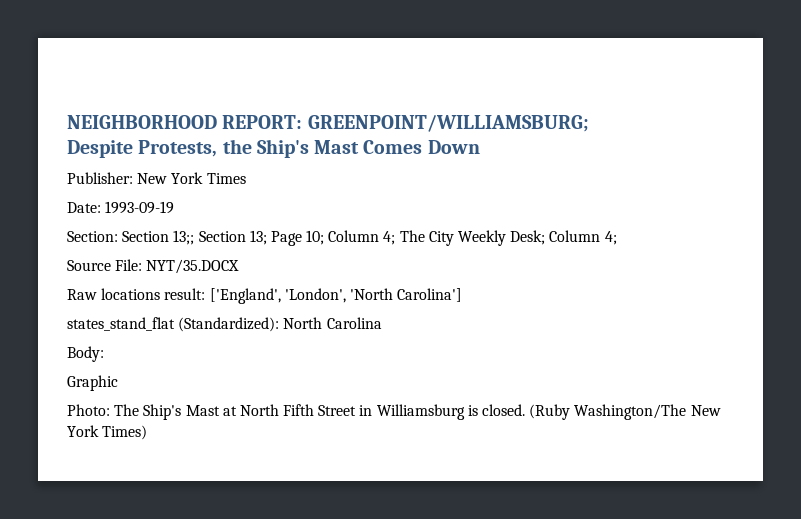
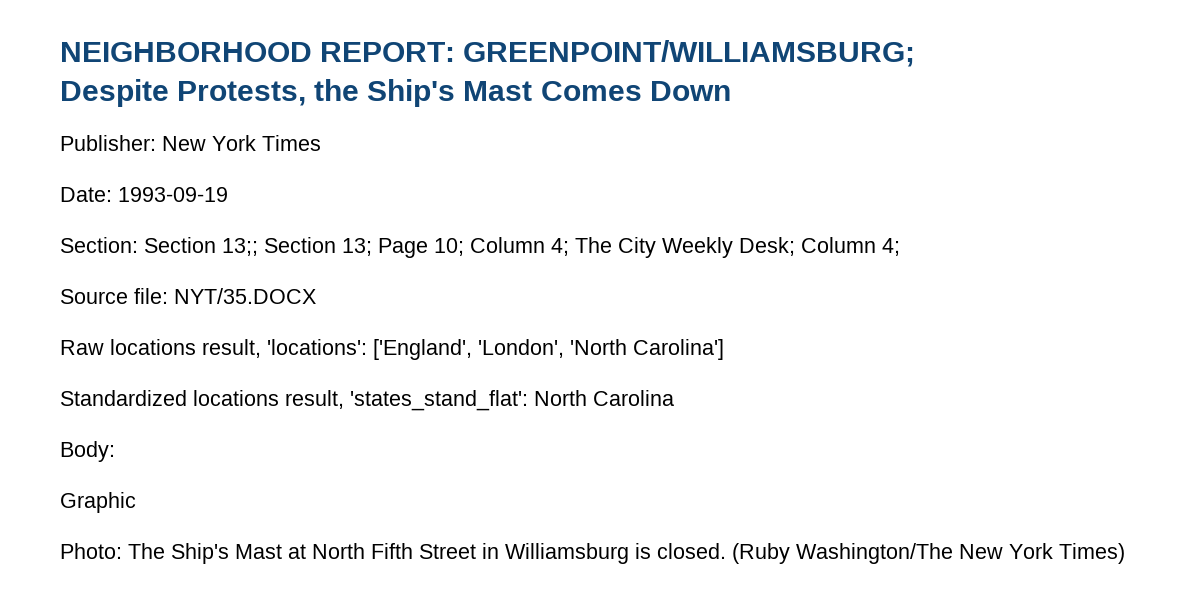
[115,259,143,271] File: -> [134,288,168,304] file:
[164,288,206,300] result: -> [202,339,367,358] result, 'locations':
[67,317,280,332] states_stand_flat (Standardized): -> [60,390,528,411] Standardized locations result, 'states_stand_flat':

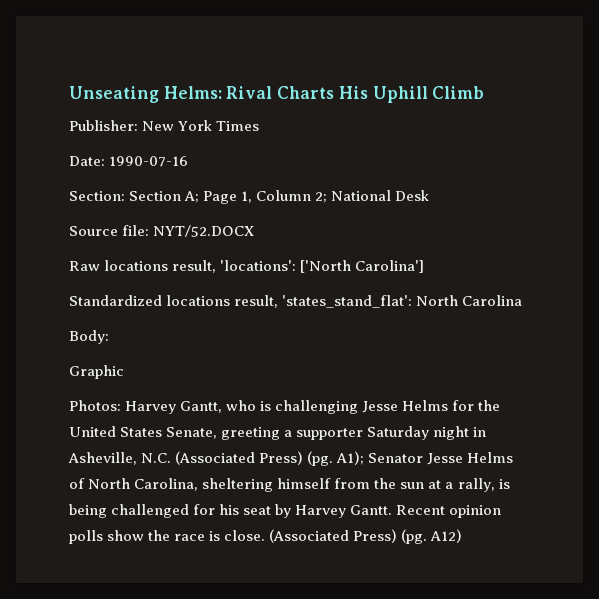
[60,40,916,67] [60,79,731,107] NEIGHBORHOOD REPORT: GREENPOINT/WILLIAMSBURG; // Despite Protests, the Ship's Mast Comes Down -> [69,86,485,103] Unseating Helms: Rival Charts His Uphill Climb
[118,187,228,202] 1993-09-19 -> [109,156,189,167] 1990-07-16
[222,237,900,258] 13;; Section 13; Page 10; Column 4; The City Weekly Desk; Column 4; -> [184,190,430,204] A; Page 1, Column 2; National Desk
[174,288,316,304] NYT/35.DOCX -> [153,225,255,237] NYT/52.DOCX
[373,339,627,360] ['England', 'London', 'North -> [300,260,352,273] ['North
[60,543,1125,564] Photo: The Ship's Mast at North Fifth Street in Williamsburg is closed. (Ruby Washington/The New York Times) -> [69,400,501,414] [69,426,487,440] [68,451,514,466] [69,478,510,492] [69,504,502,518] [69,529,463,544] Photos: Harvey Gantt, who is challenging Jesse Helms for the United States Senate, greeting a supporter Saturday night in Asheville, N.C. (Associated Press) (pg. A1); Senator Jesse Helms of North Carolina, sheltering himself from the sun at a rally, is being challenged for his seat by Harvey Gantt. Recent opinion polls show the race is close. (Associated Press) (pg. A12)

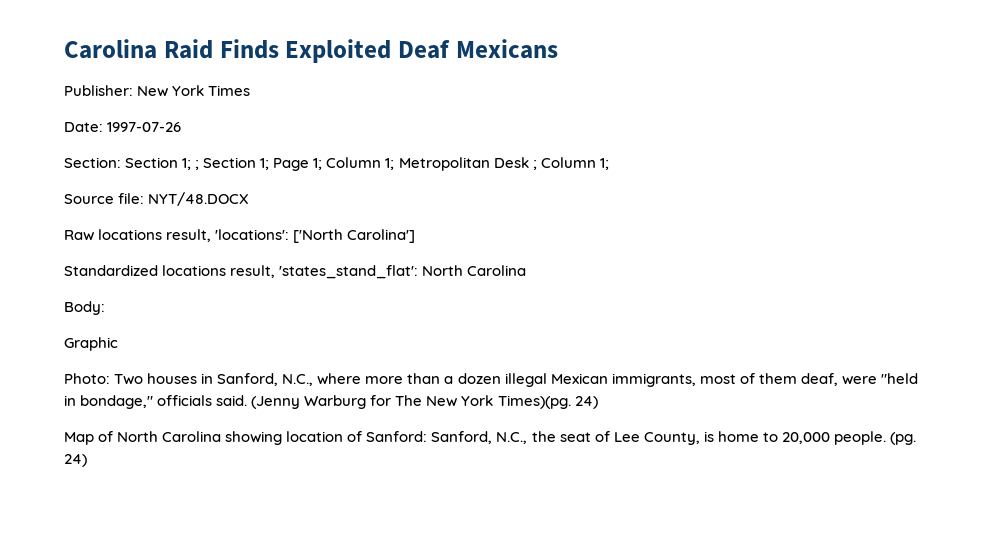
[69,86,485,103] Unseating Helms: Rival Charts His Uphill Climb -> [64,39,558,63] Carolina Raid Finds Exploited Deaf Mexicans
[109,156,189,167] 1990-07-16 -> [107,122,182,132] 1997-07-26
[184,190,430,204] A; Page 1, Column 2; National Desk -> [182,157,609,171] 1; ; Section 1; Page 1; Column 1; Metropolitan Desk ; Column 1;
[153,225,255,237] NYT/52.DOCX -> [148,192,250,206] NYT/48.DOCX
[69,400,501,414] [69,426,487,440] [68,451,514,466] [69,478,510,492] [69,504,502,518] [69,529,463,544] Photos: Harvey Gantt, who is challenging Jesse Helms for the United States Senate, greeting a supporter Saturday night in Asheville, N.C. (Associated Press) (pg. A1); Senator Jesse Helms of North Carolina, sheltering himself from the sun at a rally, is being challenged for his seat by Harvey Gantt. Recent opinion polls show the race is close. (Associated Press) (pg. A12) -> [64,373,918,387] [64,395,598,409] [64,431,916,445] [64,454,87,467] Photo: Two houses in Sanford, N.C., where more than a dozen illegal Mexican immigrants, most of them deaf, were "held in bondage," officials said. (Jenny Warburg for The New York Times)(pg. 24) // Map of North Carolina showing location of Sanford: Sanford, N.C., the seat of Lee County, is home to 20,000 people. (pg. 24)

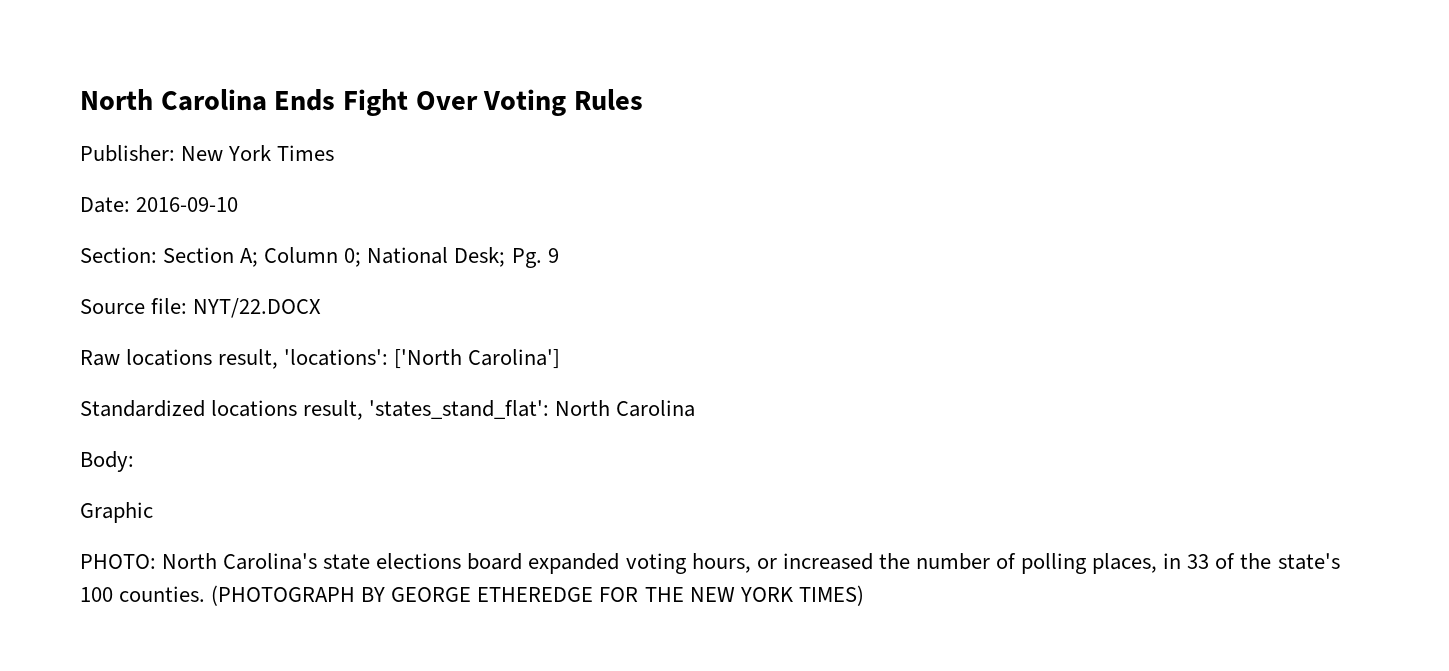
[64,39,558,63] Carolina Raid Finds Exploited Deaf Mexicans -> [80,89,644,116] North Carolina Ends Fight Over Voting Rules
[107,122,182,132] 1997-07-26 -> [136,197,239,212] 2016-09-10
[182,157,609,171] 1; ; Section 1; Page 1; Column 1; Metropolitan Desk ; Column 1; -> [240,247,559,268] A; Column 0; National Desk; Pg. 9
[148,192,250,206] NYT/48.DOCX -> [193,298,322,318] NYT/22.DOCX
[64,373,918,387] [64,395,598,409] [64,431,916,445] [64,454,87,467] Photo: Two houses in Sanford, N.C., where more than a dozen illegal Mexican immigrants, most of them deaf, were "held in bondage," officials said. (Jenny Warburg for The New York Times)(pg. 24) // Map of North Carolina showing location of Sanford: Sanford, N.C., the seat of Lee County, is home to 20,000 people. (pg. 24) -> [80,553,1340,574] [80,585,864,606] PHOTO: North Carolina's state elections board expanded voting hours, or increased the number of polling places, in 33 of the state's 100 counties. (PHOTOGRAPH BY GEORGE ETHEREDGE FOR THE NEW YORK TIMES)

